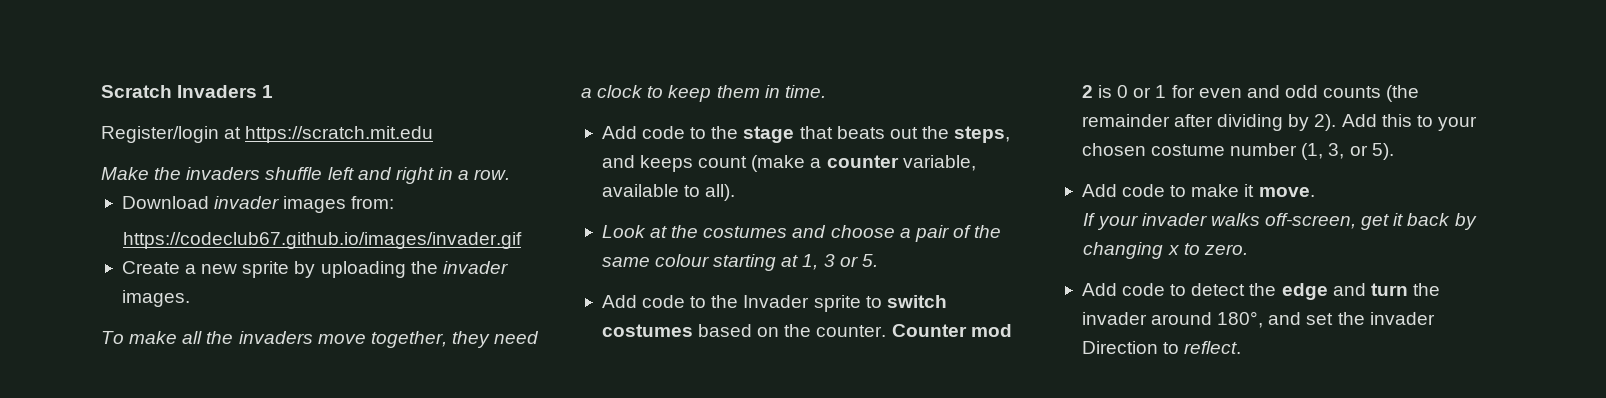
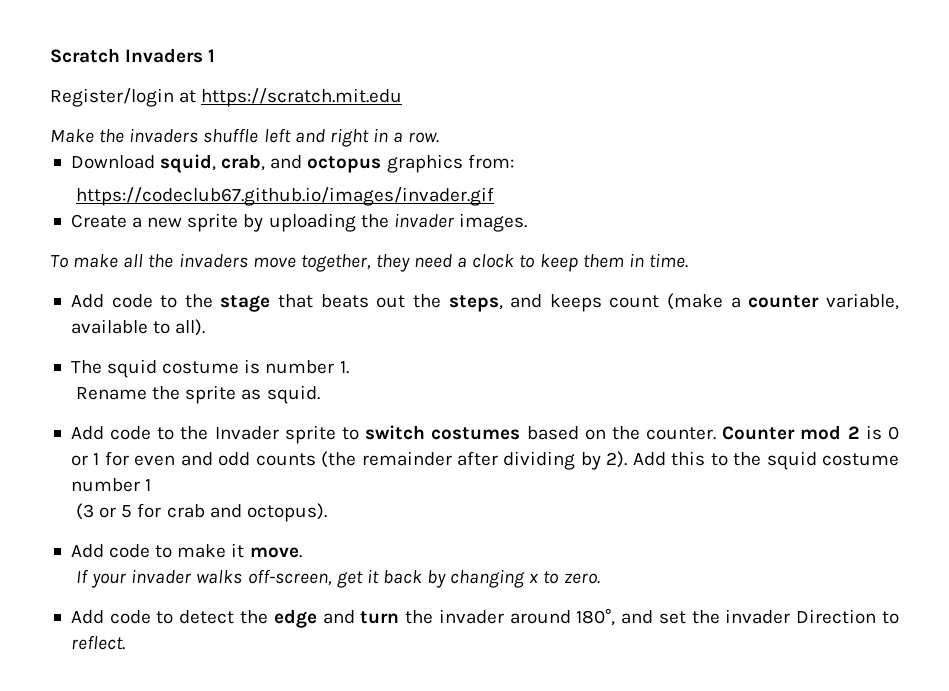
[214,196,347,213] invader images -> [160,154,463,173] squid, crab, and octopus graphics
[601,225,1002,242] [601,254,878,271] Look at the costumes and choose a pair of the same colour starting at 1, 3 or 5. -> [70,359,349,378] [75,385,320,404] The squid costume is number 1. // Rename the sprite as squid.
[1437,116,1477,131] [1081,143,1394,160] your chosen costume number (1, 3, or 5). -> [733,451,900,470] [70,478,152,492] [75,503,327,522] the squid costume number 1 // (3 or 5 for crab and octopus).

